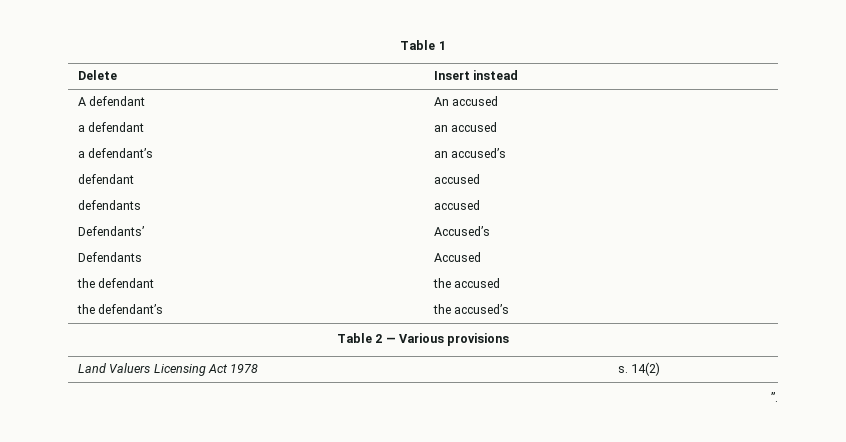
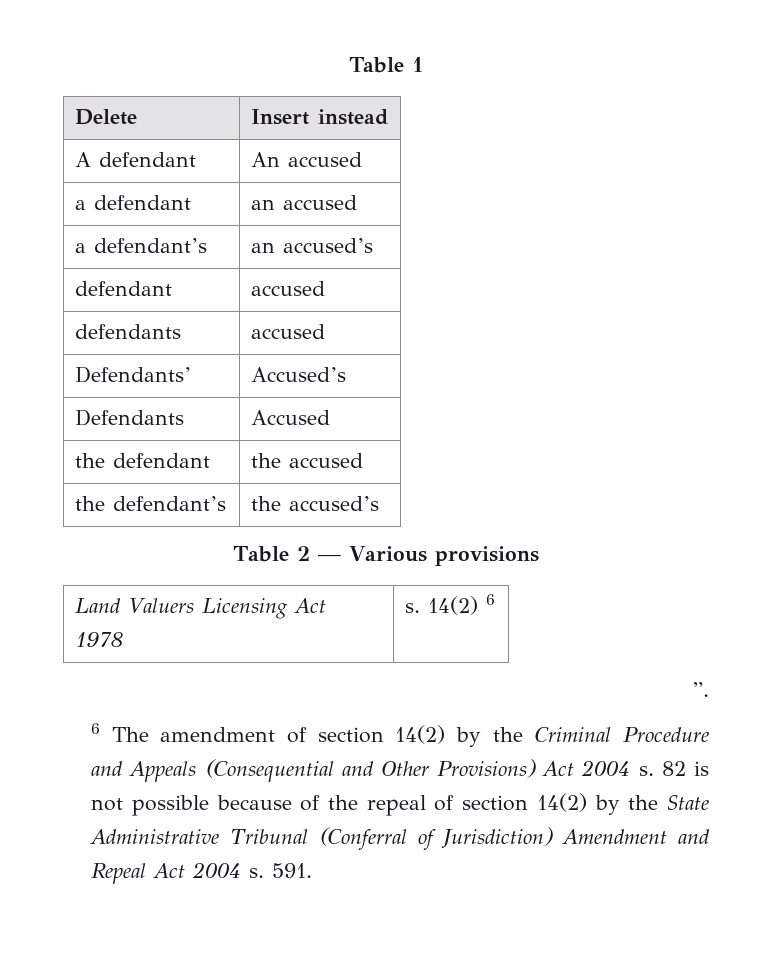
(661, 369) none -> [486,594,496,605] 6
(778, 397) none -> [91,723,710,747] [91,759,709,782] [91,793,709,816] [90,827,710,850] [91,862,313,884] // 6 The amendment of section 14(2) by the Criminal Procedure and Appeals (Consequential and Other Provisions) Act 2004 s. 82 is not possible because of the repeal of section 14(2) by the State Administrative Tribunal (Conferral of Jurisdiction) Amendment and Repeal Act 2004 s. 591.

